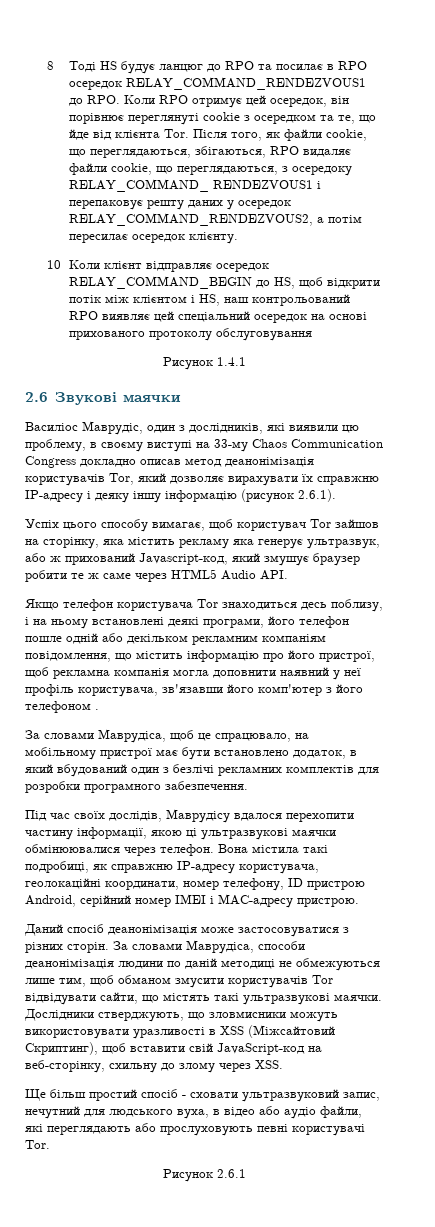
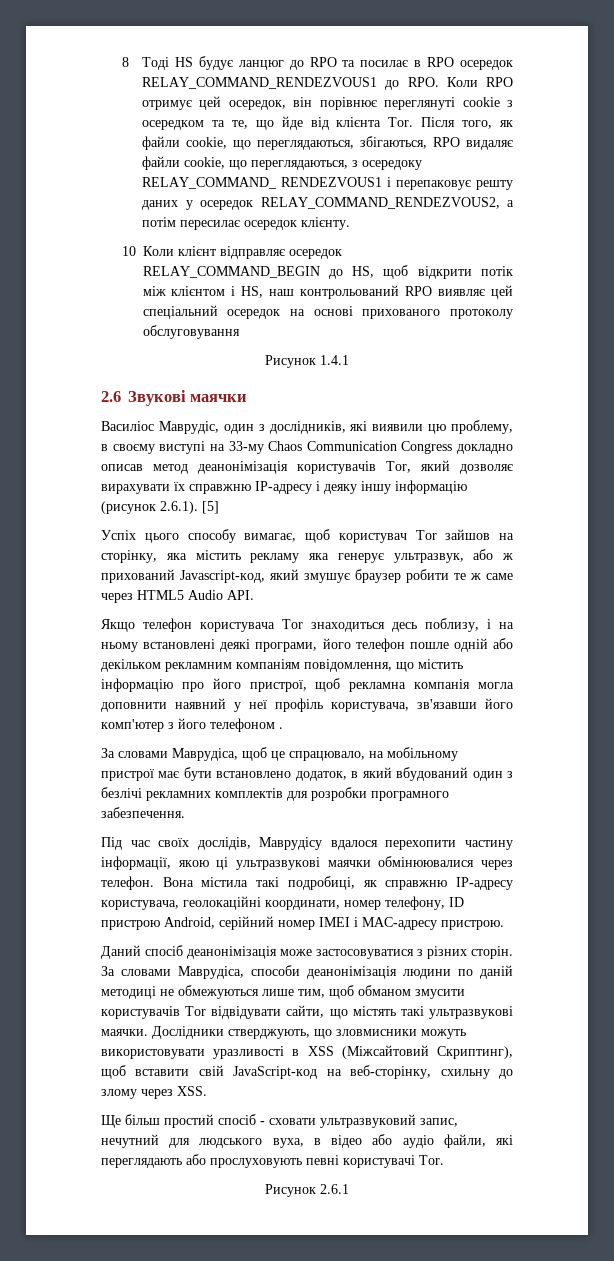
(336, 495) none -> [202,501,219,514] [5]

